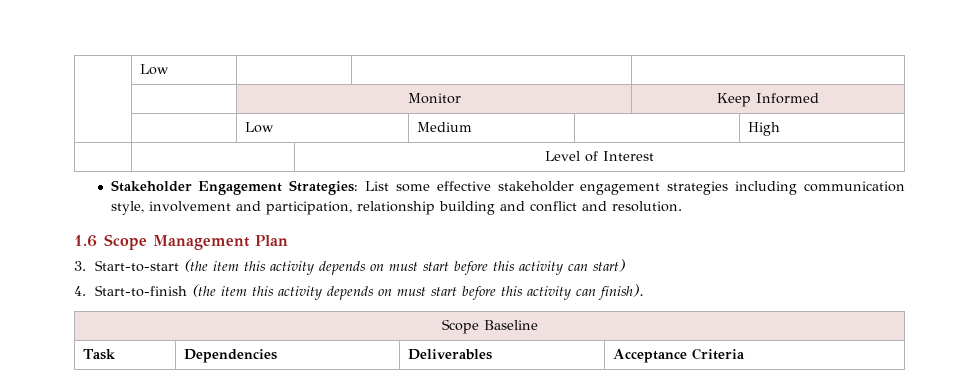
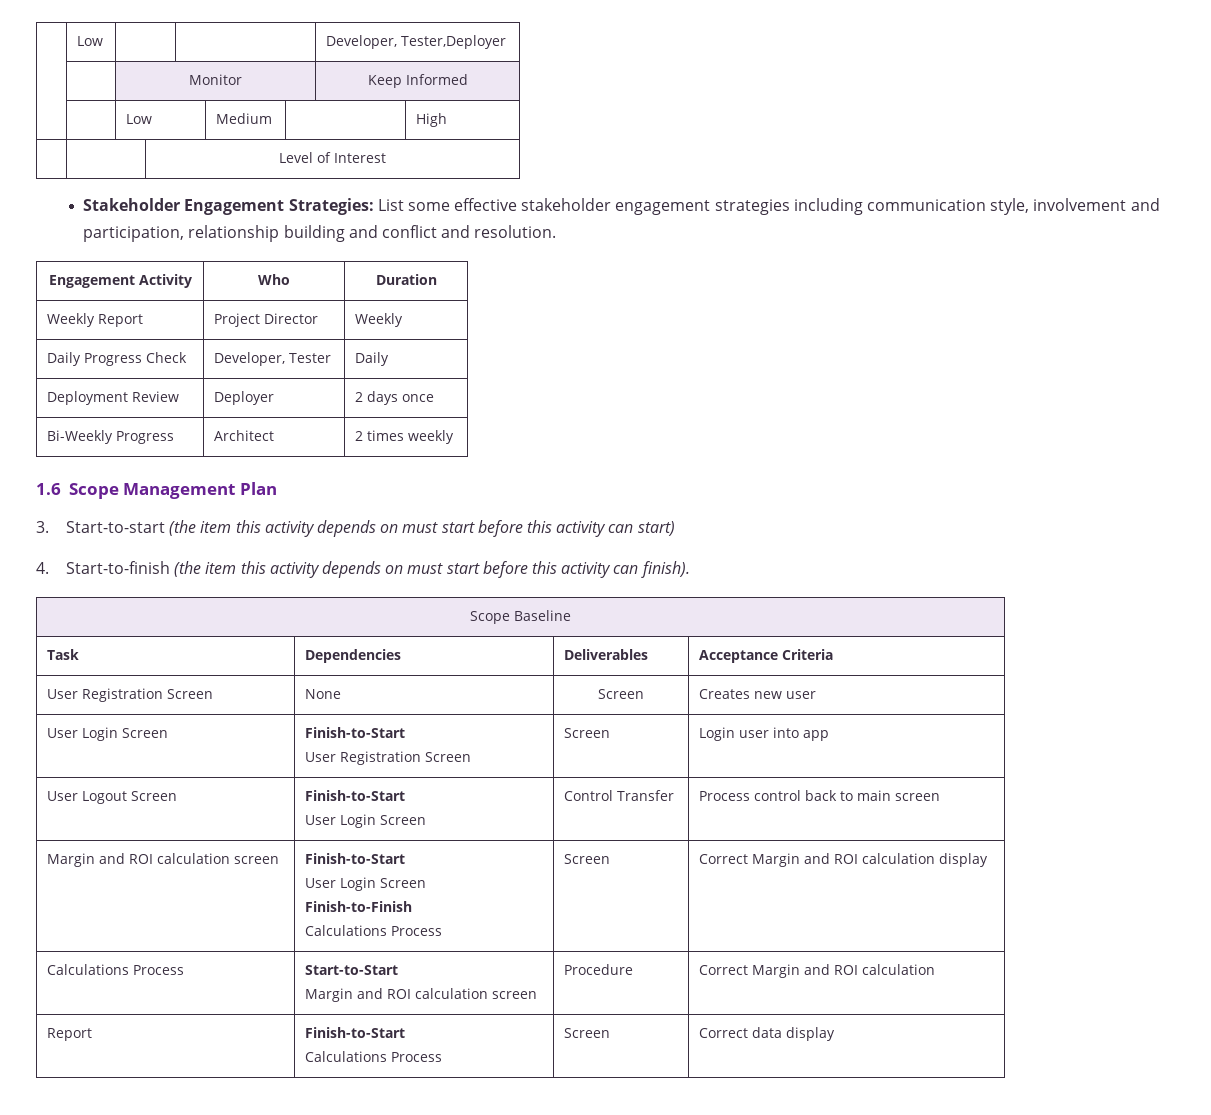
(170, 69) none -> [326,35,507,49] Developer, Tester,Deployer
(682, 206) none -> [48,274,192,288] [258,274,290,285] [375,274,437,285] [47,313,144,327] [214,313,319,327] [355,313,404,327] [47,352,188,366] [214,352,332,366] [355,352,390,366] [47,391,180,405] [214,391,275,405] [355,391,435,405] [47,430,175,444] [214,430,275,441] [355,430,455,444] // Engagement Activity | Who | Duration // Weekly Report | Project Director | Weekly // Daily Progress Check | Developer, Tester | Daily // Deployment Review | Deployer | 2 days once // Bi-Weekly Progress | Architect | 2 times weekly
(746, 354) none -> [47,688,214,702] [305,689,342,699] [598,689,645,699] [699,689,817,699] [47,727,169,741] [305,727,406,738] [305,751,472,765] [564,728,611,738] [699,727,830,741] [47,791,178,804] [305,790,406,801] [305,814,427,828] [564,790,675,801] [699,790,941,801] [47,853,280,867] [305,853,406,864] [305,877,427,891] [305,901,413,912] [305,925,443,936] [564,854,611,864] [699,853,989,867] [47,964,185,975] [305,965,399,975] [305,988,538,1002] [564,964,634,975] [699,964,936,978] [47,1028,93,1041] [305,1027,406,1038] [305,1051,443,1062] [564,1028,611,1038] [699,1027,836,1041] // User Registration Screen | None | Screen | Creates new user // User Login Screen | Finish-to-Start // User Registration Screen | Screen | Login user into app // User Logout Screen | Finish-to-Start // User Login Screen | Control Transfer | Process control back to main screen // Margin and ROI calculation screen | Finish-to-Start // User Login Screen // Finish-to-Finish // Calculations Process | Screen | Correct Margin and ROI calculation display // Calculations Process | Start-to-Start // Margin and ROI calculation screen | Procedure | Correct Margin and ROI calculation // Report | Finish-to-Start // Calculations Process | Screen | Correct data display

